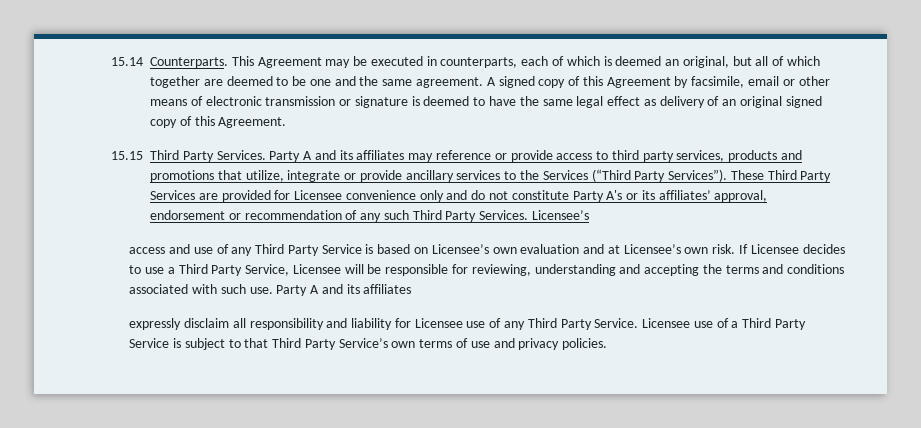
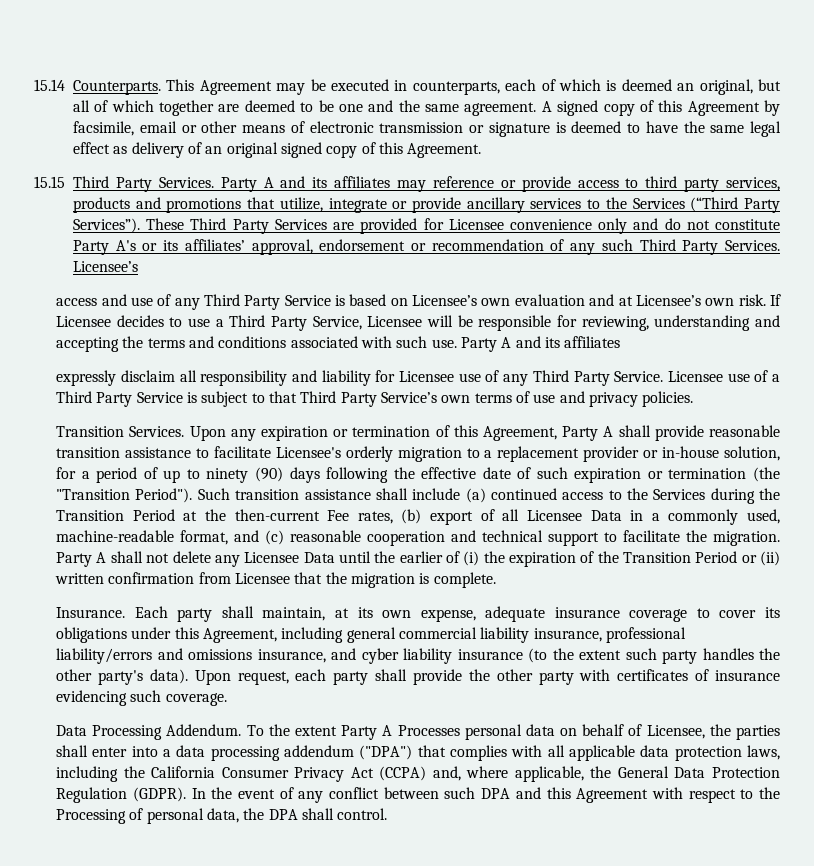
(608, 344) none -> [56,425,781,441] [56,446,780,462] [56,467,781,483] [56,488,781,504] [56,509,781,525] [56,530,780,546] [56,551,781,567] [55,572,496,588] [56,606,780,622] [56,627,687,643] [56,648,780,664] [56,669,780,685] [56,690,227,706] [56,724,781,740] [56,745,780,761] [56,766,780,782] [56,787,780,803] [56,808,388,824] // Transition Services. Upon any expiration or termination of this Agreement, Party A shall provide reasonable transition assistance to facilitate Licensee's orderly migration to a replacement provider or in-house solution, for a period of up to ninety (90) days following the effective date of such expiration or termination (the "Transition Period"). Such transition assistance shall include (a) continued access to the Services during the Transition Period at the then-current Fee rates, (b) export of all Licensee Data in a commonly used, machine-readable format, and (c) reasonable cooperation and technical support to facilitate the migration. Party A shall not delete any Licensee Data until the earlier of (i) the expiration of the Transition Period or (ii) written confirmation from Licensee that the migration is complete. // Insurance. Each party shall maintain, at its own expense, adequate insurance coverage to cover its obligations under this Agreement, including general commercial liability insurance, professional liability/errors and omissions insurance, and cyber liability insurance (to the extent such party handles the other party's data). Upon request, each party shall provide the other party with certificates of insurance evidencing such coverage. // Data Processing Addendum. To the extent Party A Processes personal data on behalf of Licensee, the parties shall enter into a data processing addendum ("DPA") that complies with all applicable data protection laws, including the California Consumer Privacy Act (CCPA) and, where applicable, the General Data Protection Regulation (GDPR). In the event of any conflict between such DPA and this Agreement with respect to the Processing of personal data, the DPA shall control.

